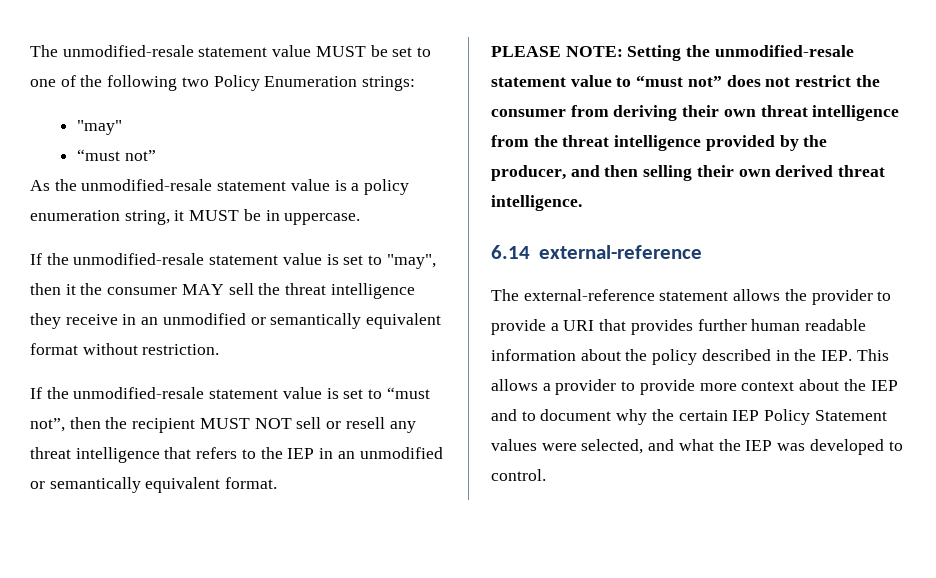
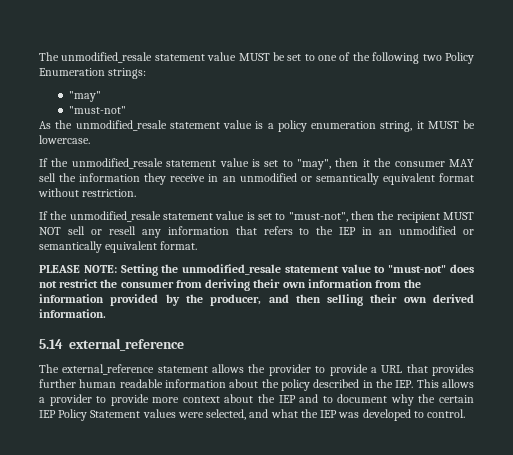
[30,45,194,57] The unmodified-resale -> [39,52,153,63] The unmodified_resale
[76,149,156,161] “must not” -> [68,106,126,114] "must-not"
[81,179,213,191] unmodified-resale -> [75,120,167,131] unmodified_resale
[265,210,361,225] [30,253,205,265] in uppercase. // If the unmodified-resale -> [39,135,90,144] [39,158,163,169] lowercase. // If the unmodified_resale
[285,283,415,299] threat intelligence -> [79,173,141,182] information
[73,387,430,399] [30,418,65,432] unmodified-resale statement value is set to “must not”, -> [69,211,348,222] unmodified_resale statement value is set to "must-not",
[30,447,160,463] threat intelligence -> [167,226,229,235] information
[714,45,854,57] unmodified-resale -> [182,264,282,275] unmodified_resale
[636,75,722,87] “must not” -> [388,265,447,273] "must-not"
[760,105,900,121] [491,135,702,151] threat intelligence from the threat intelligence -> [307,279,422,288] [39,294,104,303] information from the information
[838,165,886,177] [491,195,582,211] [491,245,702,259] [491,289,655,301] threat intelligence. // 6.14 external-reference // The external-reference -> [39,309,106,318] [39,338,184,351] [39,364,155,375] information. // 5.14 external_reference // The external_reference
[563,320,595,331] URI -> [381,365,403,373] URL

